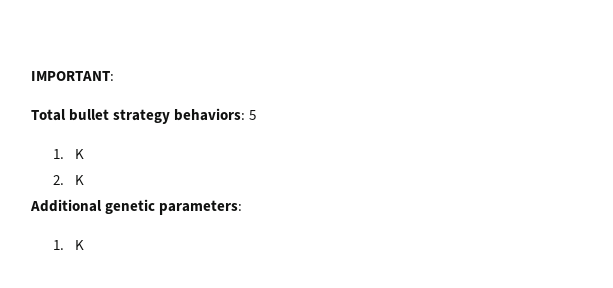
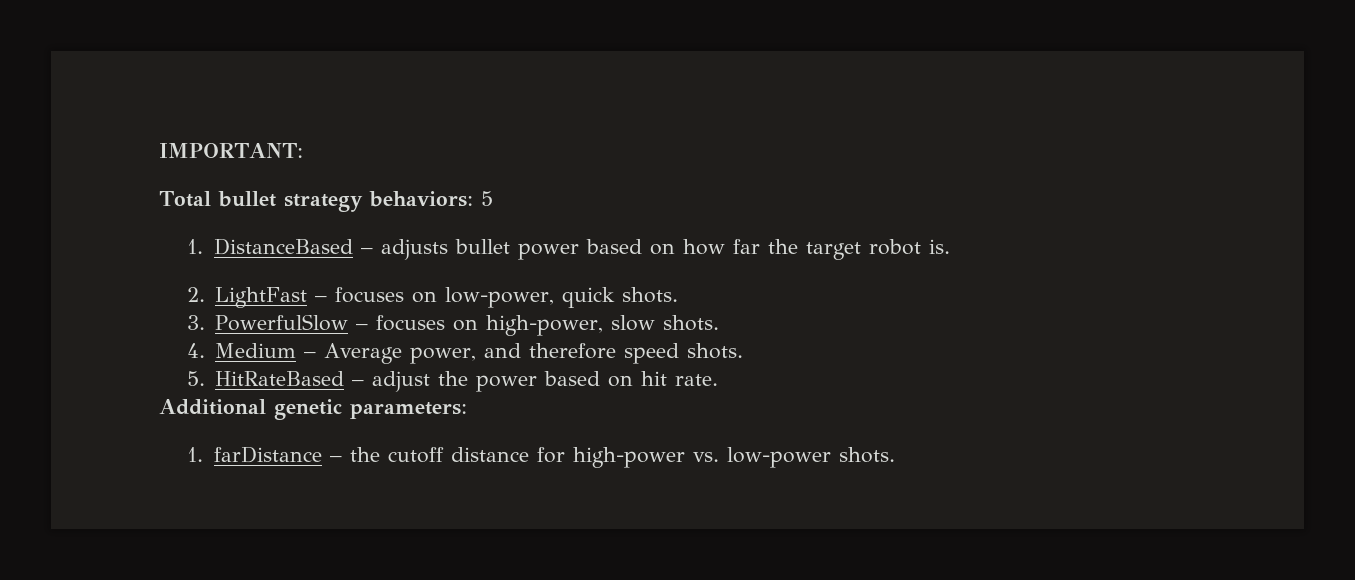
[74,149,84,159] [52,175,84,185] [30,199,243,215] [52,240,84,250] K // 2. K // Additional genetic parameters: // 1. K -> [214,238,951,260] [186,287,679,308] [186,314,720,336] [186,343,744,364] [186,371,719,392] [159,399,467,420] [186,446,896,468] DistanceBased – adjusts bullet power based on how far the target robot is. // 2. LightFast – focuses on low-power, quick shots. // 3. PowerfulSlow – focuses on high-power, slow shots. // 4. Medium – Average power, and therefore speed shots. // 5. HitRateBased – adjust the power based on hit rate. // Additional genetic parameters: // 1. farDistance – the cutoff distance for high-power vs. low-power shots.

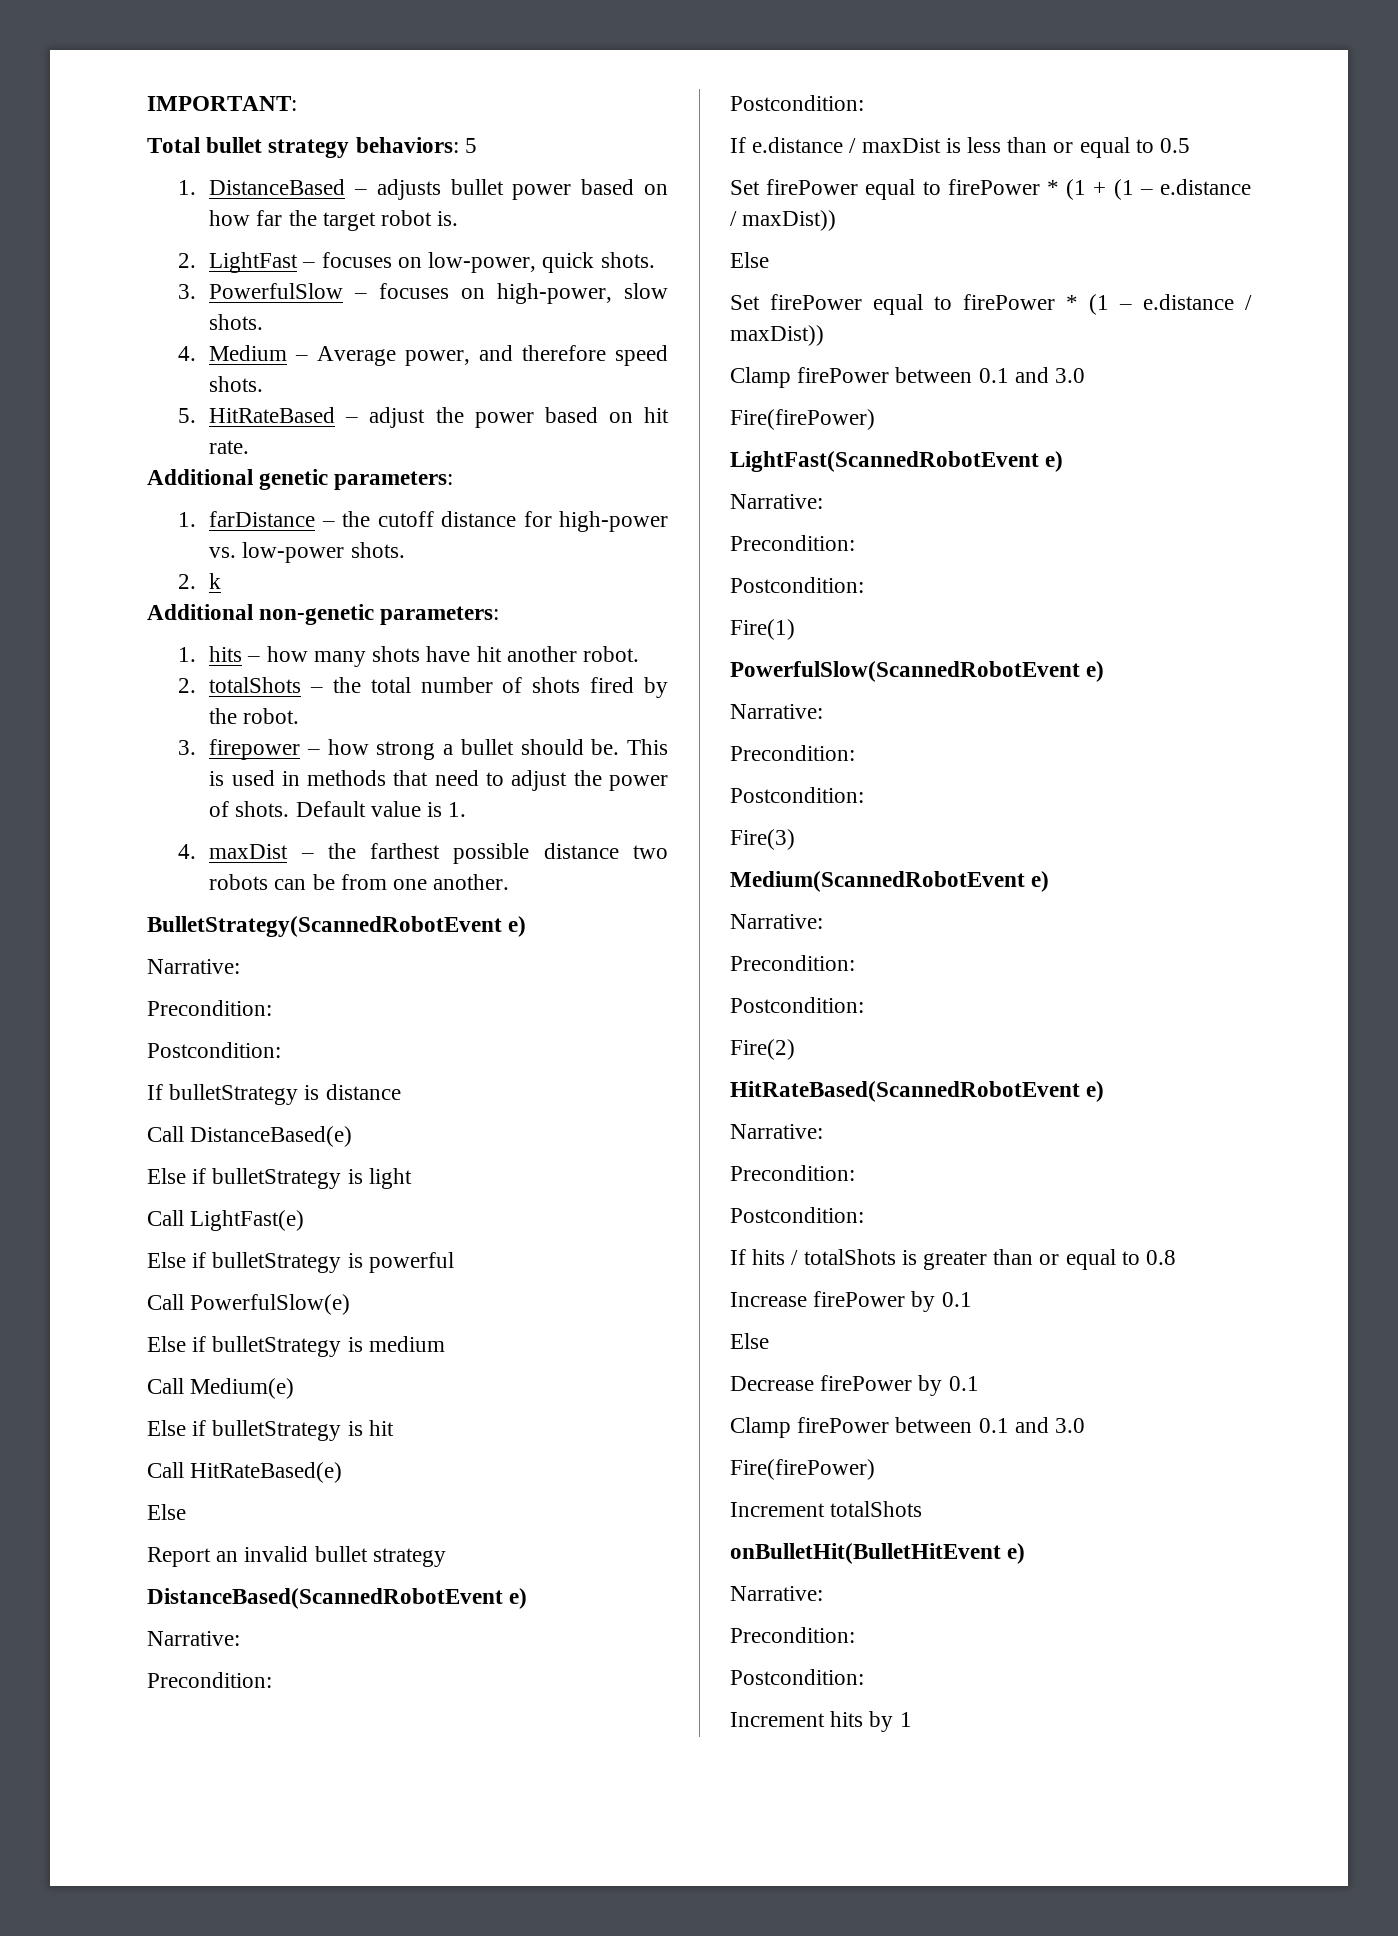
(896, 455) none -> [178,573,222,589] [147,604,500,625] [178,646,639,667] [178,677,668,698] [209,708,300,724] [178,739,668,760] [209,770,668,791] [209,801,467,817] [178,843,668,864] [209,874,510,890] [147,916,527,937] [147,959,240,974] [147,1000,272,1016] [147,1042,281,1058] [147,1084,401,1105] [147,1126,353,1147] [147,1168,412,1189] [147,1210,305,1231] [147,1252,454,1273] [147,1294,351,1315] [147,1336,445,1357] [147,1378,295,1399] [147,1420,394,1441] [147,1462,343,1483] [147,1504,186,1520] [147,1546,446,1567] [147,1588,528,1609] [147,1631,240,1646] [147,1672,272,1688] [730,95,864,111] [730,137,1191,158] [730,179,1251,200] [730,210,837,231] [730,252,769,268] [730,294,1252,315] [730,325,824,346] [730,367,1086,388] [730,409,875,430] [730,451,1064,472] [730,494,823,509] [730,535,855,551] [730,577,864,593] [730,619,795,640] [730,661,1105,682] [730,704,823,719] [730,745,855,761] [730,787,864,803] [730,829,795,850] [730,871,1050,892] [730,914,823,929] [730,955,855,971] [730,997,864,1013] [730,1039,795,1060] [730,1081,1105,1102] [730,1124,823,1139] [730,1165,855,1181] [730,1207,864,1223] [730,1249,1177,1270] [730,1291,972,1312] [730,1333,769,1349] [730,1375,979,1396] [730,1417,1086,1438] [730,1459,875,1480] [730,1501,923,1517] [730,1543,1026,1564] [730,1586,823,1601] [730,1627,855,1643] [730,1669,864,1685] [730,1711,912,1732] // 2. k // Additional non-genetic parameters: // 1. hits – how many shots have hit another robot. // 2. totalShots – the total number of shots fired by the robot. // 3. firepower – how strong a bullet should be. This is used in methods that need to adjust the power of shots. Default value is 1. // 4. maxDist – the farthest possible distance two robots can be from one another. // BulletStrategy(ScannedRobotEvent e) // Narrative: // Precondition: // Postcondition: // If bulletStrategy is distance // Call DistanceBased(e) // Else if bulletStrategy is light // Call LightFast(e) // Else if bulletStrategy is powerful // Call PowerfulSlow(e) // Else if bulletStrategy is medium // Call Medium(e) // Else if bulletStrategy is hit // Call HitRateBased(e) // Else // Report an invalid bullet strategy // DistanceBased(ScannedRobotEvent e) // Narrative: // Precondition: // Postcondition: // If e.distance / maxDist is less than or equal to 0.5 // Set firePower equal to firePower * (1 + (1 – e.distance / maxDist)) // Else // Set firePower equal to firePower * (1 – e.distance / maxDist)) // Clamp firePower between 0.1 and 3.0 // Fire(firePower) // LightFast(ScannedRobotEvent e) // Narrative: // Precondition: // Postcondition: // Fire(1) // PowerfulSlow(ScannedRobotEvent e) // Narrative: // Precondition: // Postcondition: // Fire(3) // Medium(ScannedRobotEvent e) // Narrative: // Precondition: // Postcondition: // Fire(2) // HitRateBased(ScannedRobotEvent e) // Narrative: // Precondition: // Postcondition: // If hits / totalShots is greater than or equal to 0.8 // Increase firePower by 0.1 // Else // Decrease firePower by 0.1 // Clamp firePower between 0.1 and 3.0 // Fire(firePower) // Increment totalShots // onBulletHit(BulletHitEvent e) // Narrative: // Precondition: // Postcondition: // Increment hits by 1

